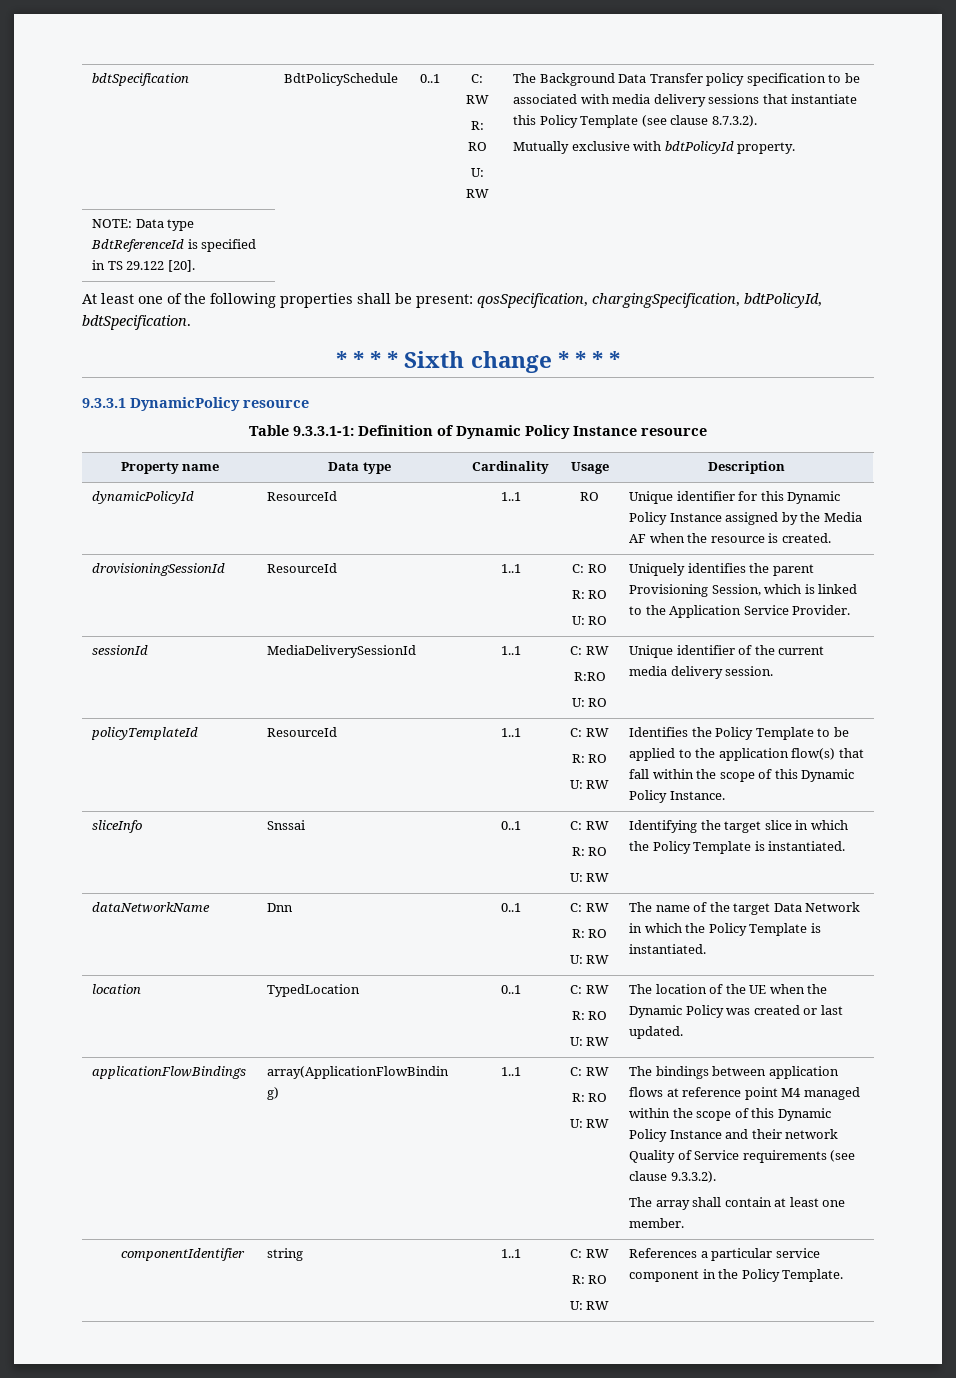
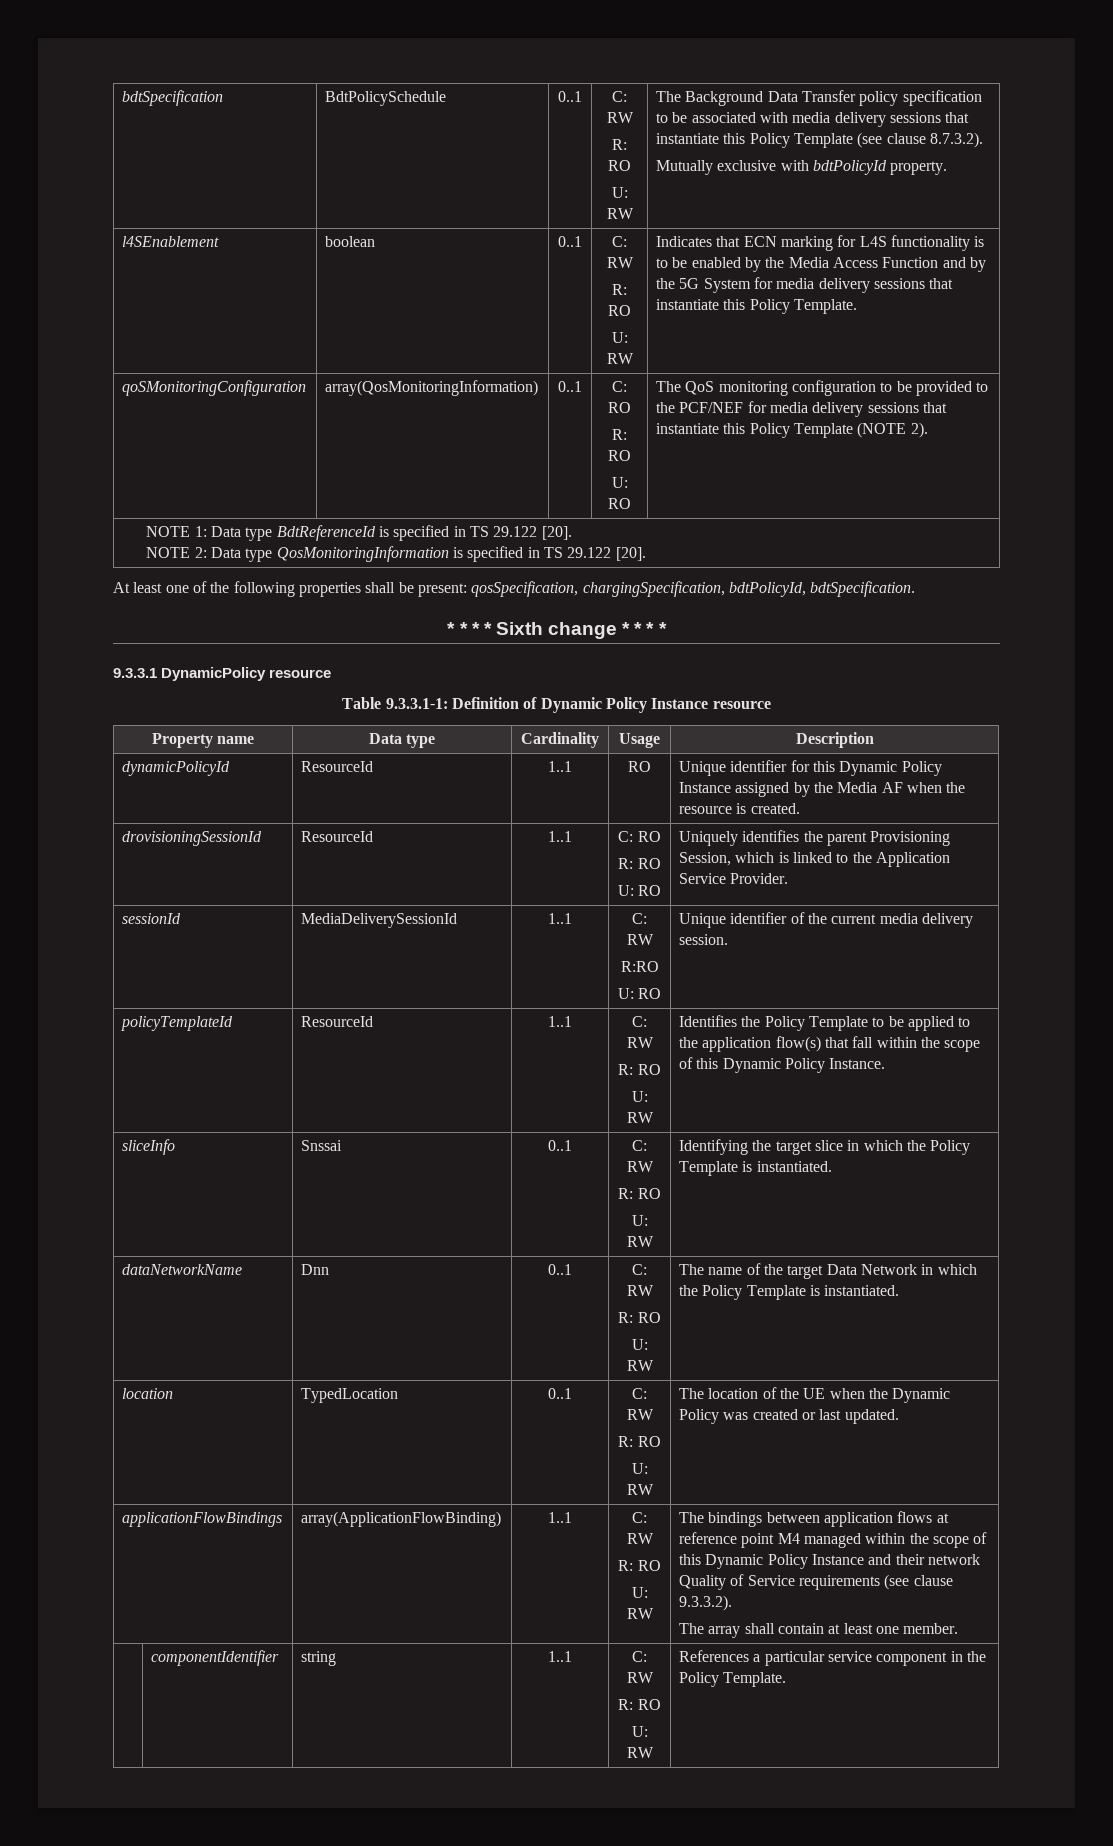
[92,219,133,228] NOTE: -> [122,236,220,247] [325,236,376,247] [558,236,582,247] [612,236,627,247] [606,257,634,268] [612,284,627,295] [608,305,631,316] [611,332,628,343] [606,353,634,364] [656,235,985,251] [656,257,987,272] [656,277,954,293] [656,299,858,314] [122,380,307,396] [325,380,539,396] [558,381,582,392] [612,381,627,392] [608,402,631,413] [612,429,627,440] [608,450,631,461] [611,477,628,488] [608,498,631,509] [656,380,989,396] [656,401,948,417] [656,422,928,438] [146,526,207,537] l4SEnablement | boolean | 0..1 | C: RW // R: RO // U: RW | Indicates that ECN marking for L4S functionality is to be enabled by the Media Access Function and by the 5G System for media delivery sessions that instantiate this Policy Template. // qoSMonitoringConfiguration | array(QosMonitoringInformation) | 0..1 | C: RO // R: RO // U: RO | The QoS monitoring configuration to be provided to the PCF/NEF for media delivery sessions that instantiate this Policy Template (NOTE 2). // NOTE 1:
(195, 266) none -> [146,546,646,562] // NOTE 2: Data type QosMonitoringInformation is specified in TS 29.122 [20].

